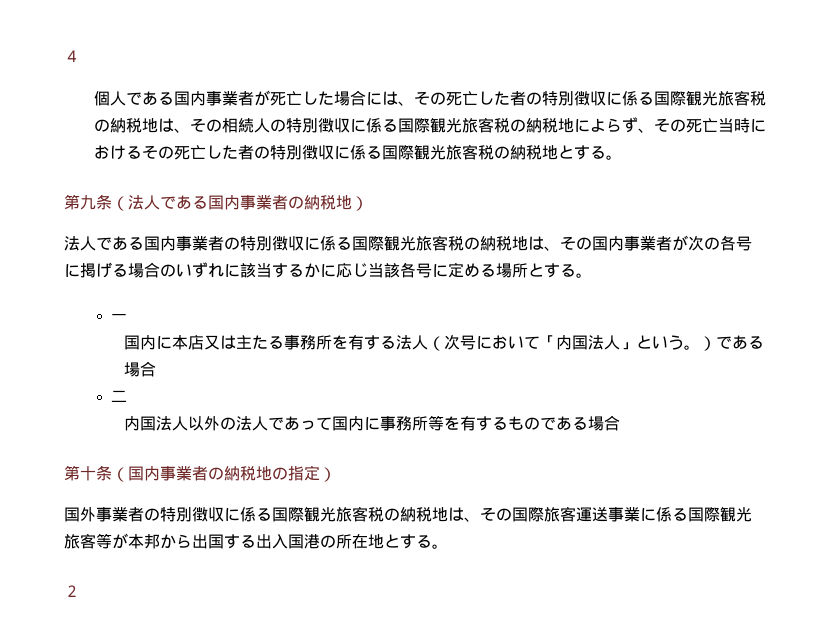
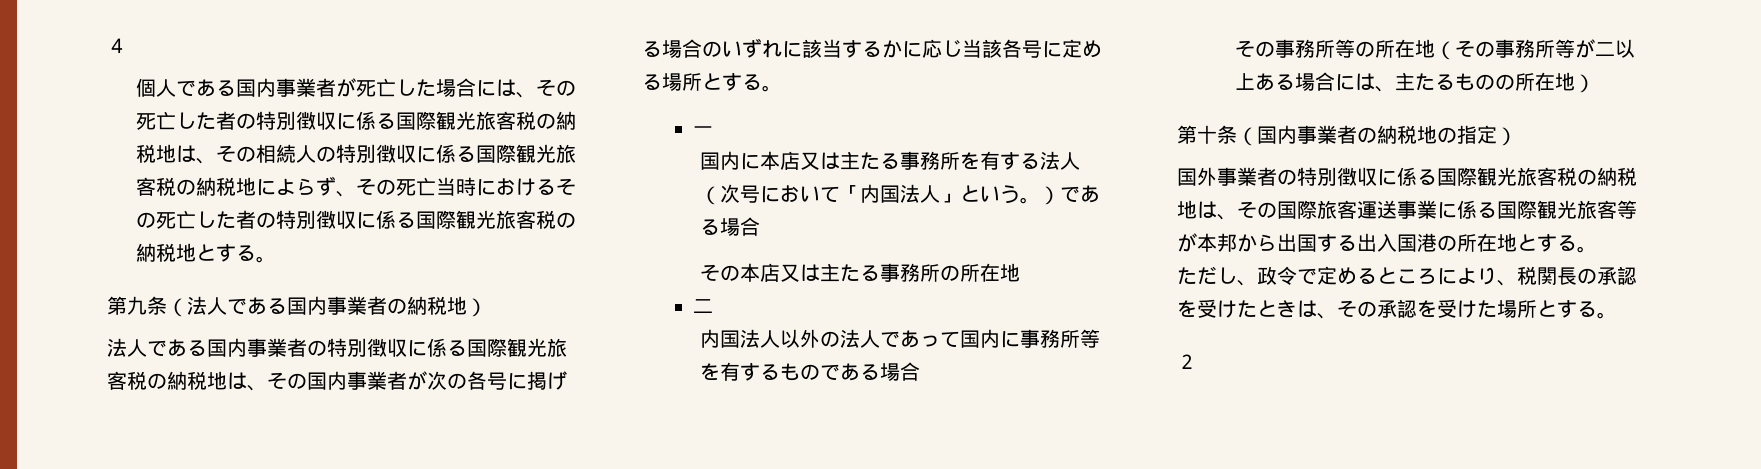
(156, 369) none -> [699,263,1020,282] // その本店又は主たる事務所の所在地
(620, 423) none -> [1234,39,1635,60] [1234,72,1595,93] // その事務所等の所在地（その事務所等が二以上ある場合には、主たるものの所在地）
(448, 546) none -> [1177,266,1637,286] [1177,299,1617,319] // ただし、政令で定めるところにより、税関長の承認を受けたときは、その承認を受けた場所とする。

